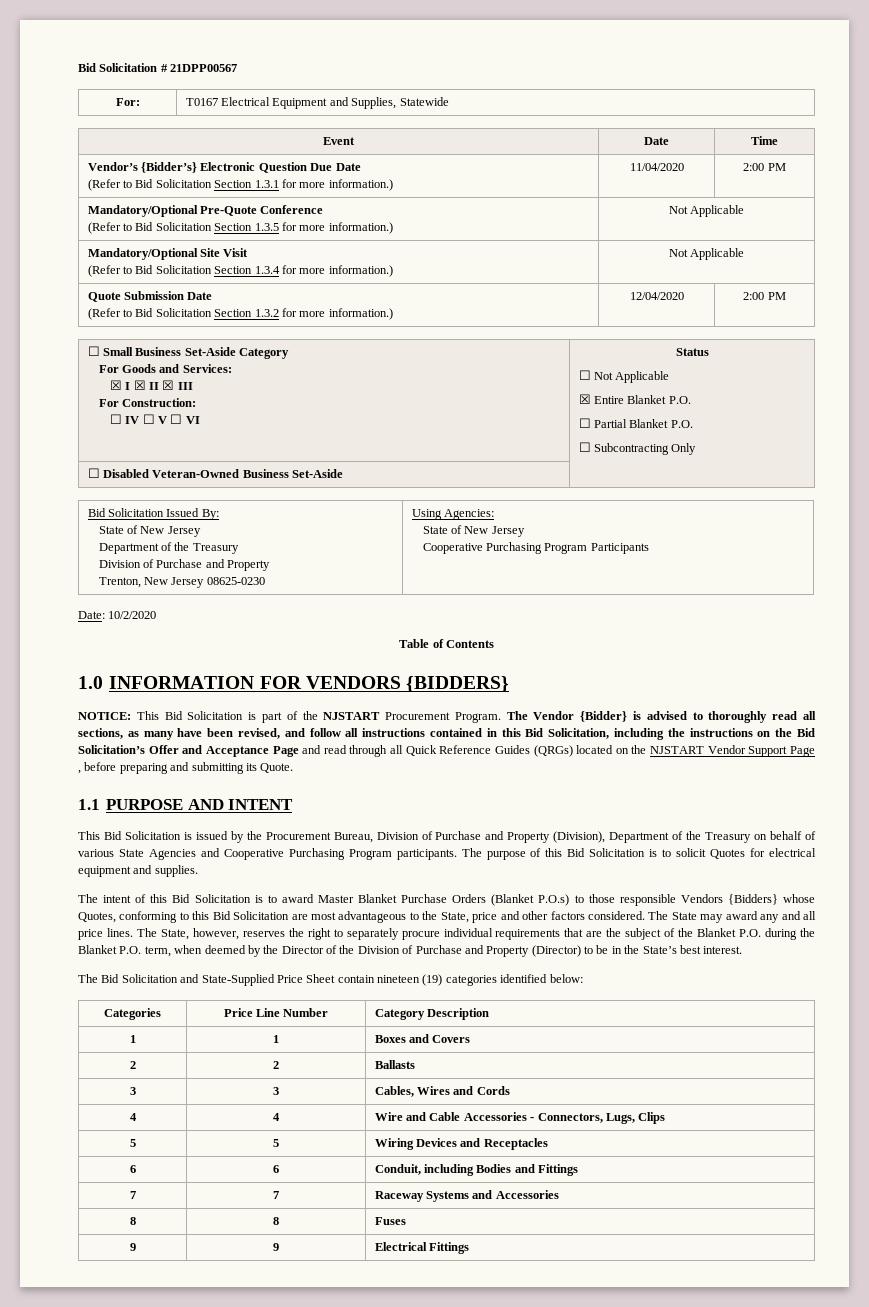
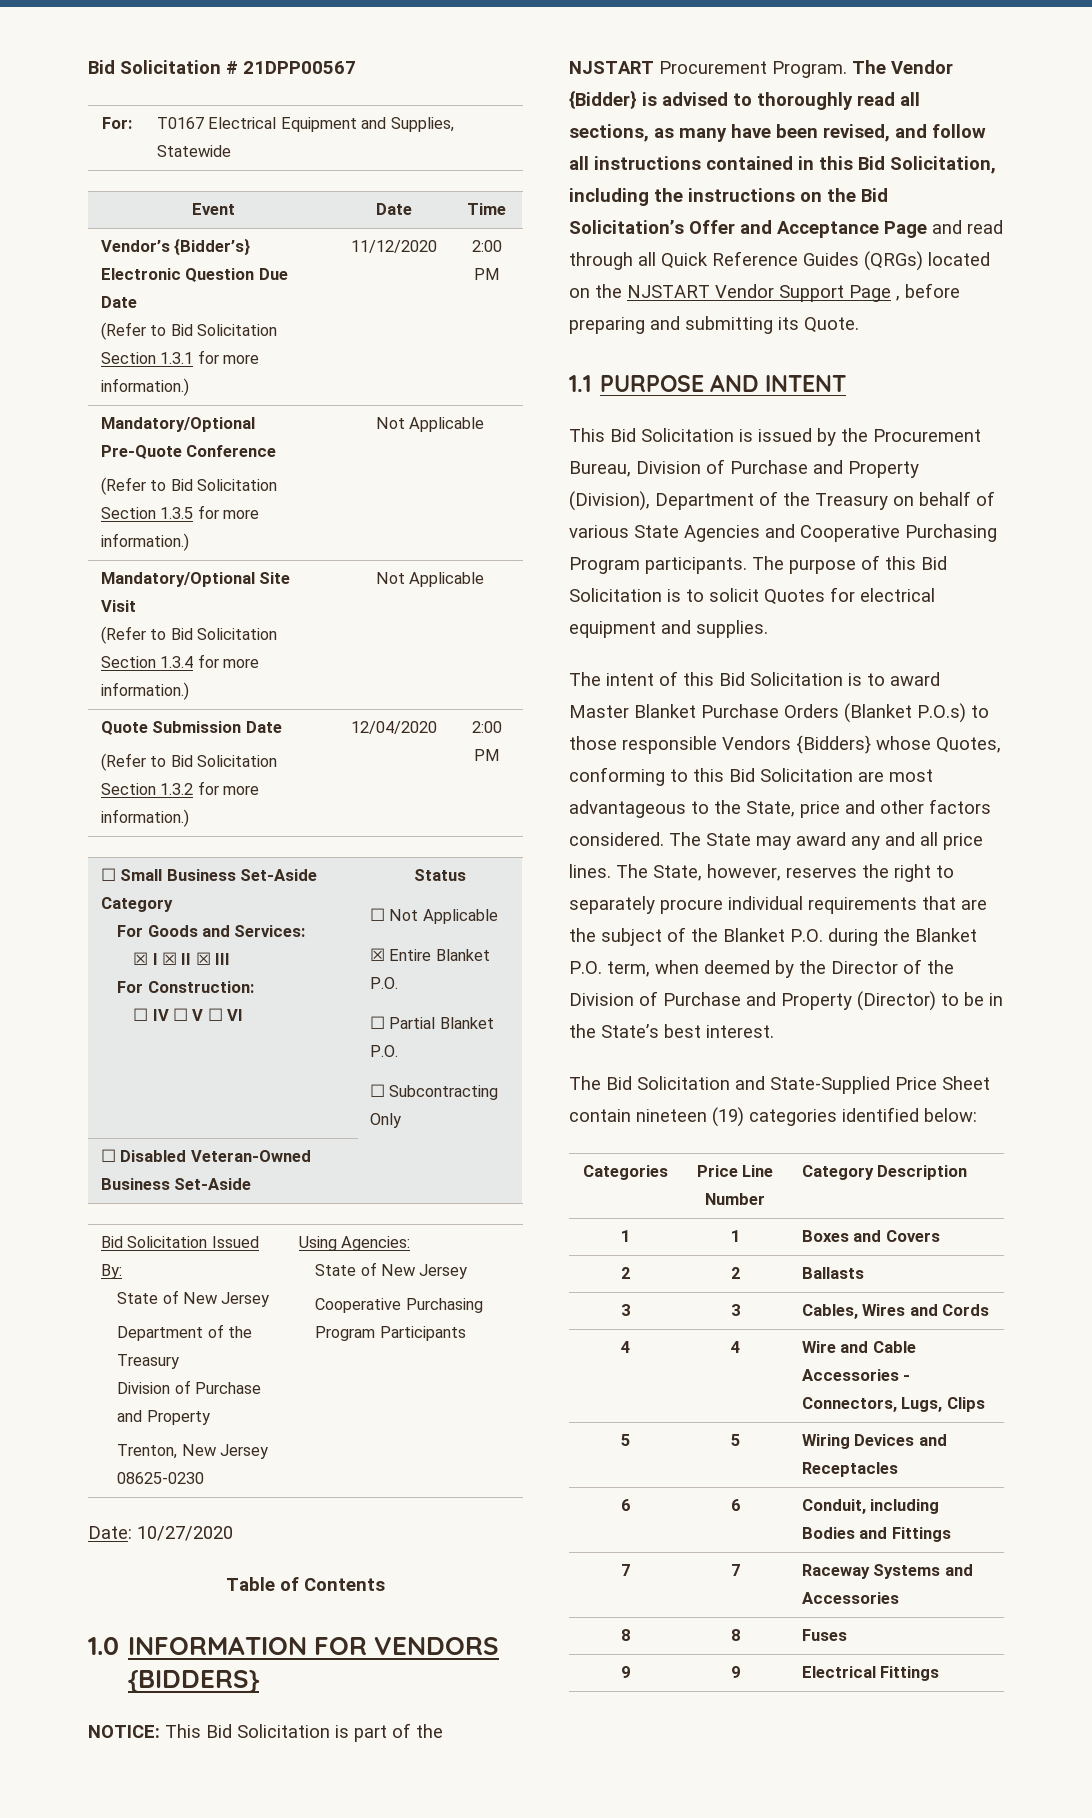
[629,163,684,171] 11/04/2020 -> [351,240,437,253] 11/12/2020
[108,611,157,619] 10/2/2020 -> [137,1526,233,1541] 10/27/2020

